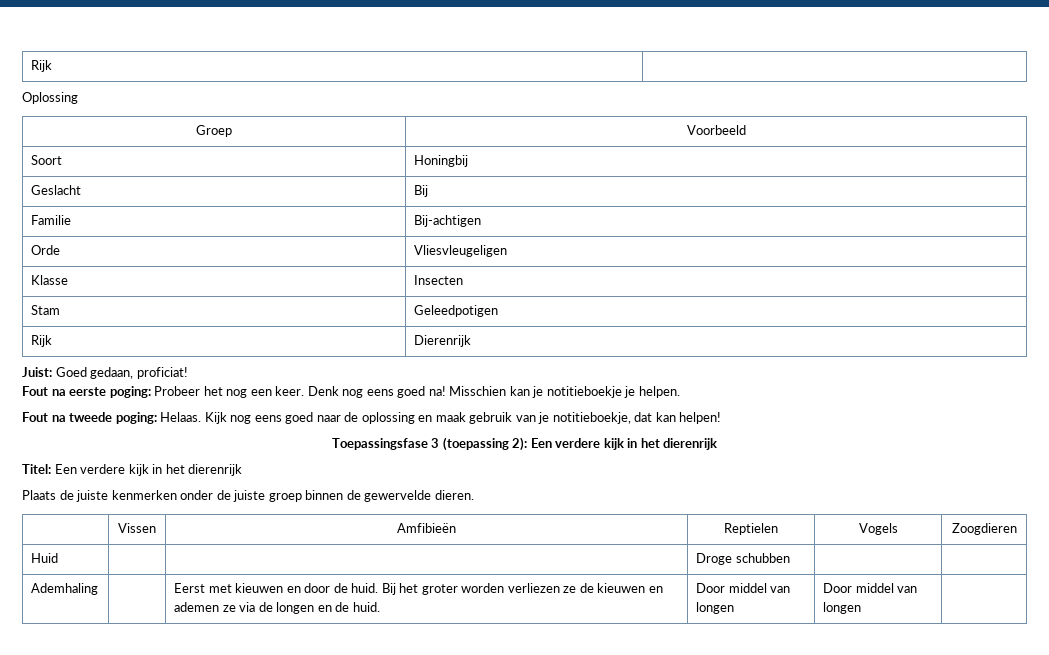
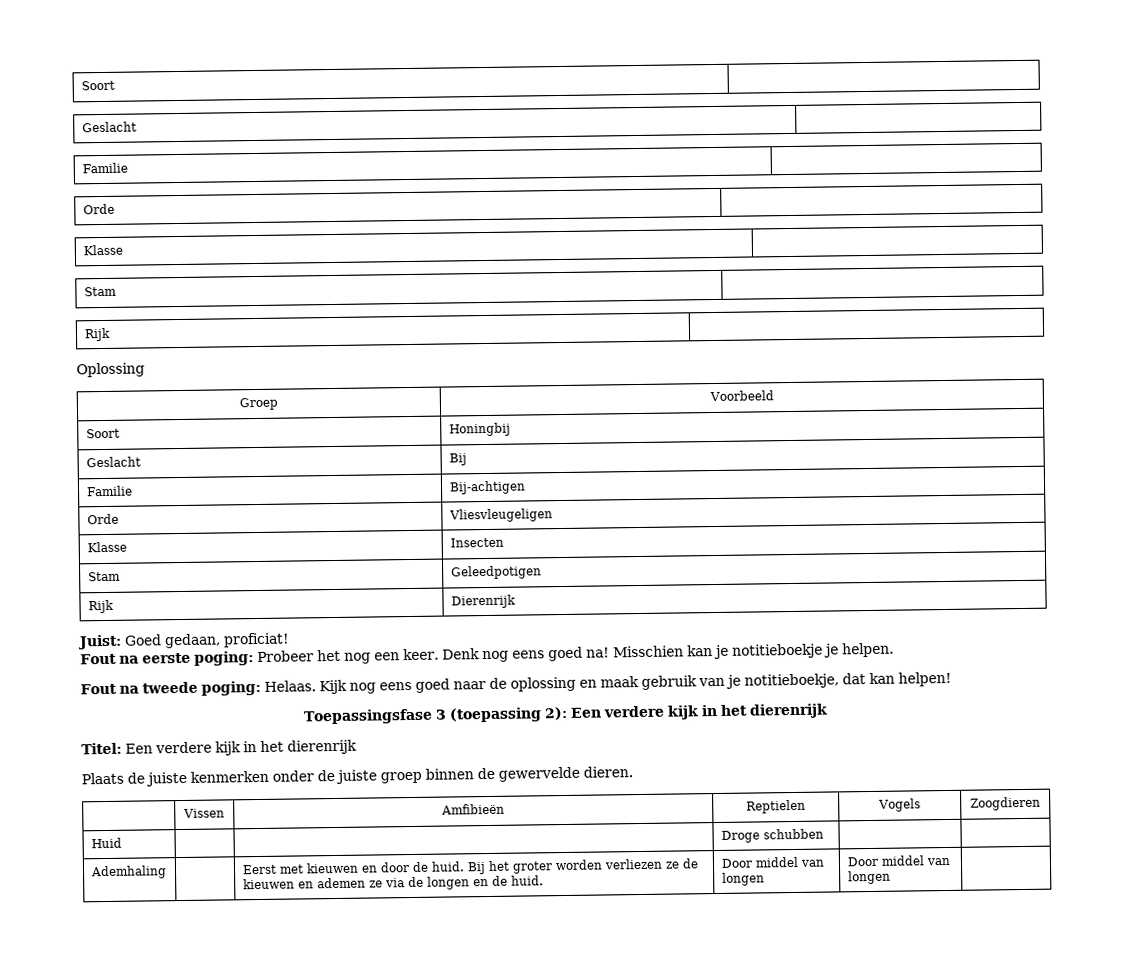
(31, 66) none -> [80,80,115,91] [81,121,137,133] [81,162,128,174] [82,203,115,215] [82,244,123,256] [83,286,117,297] Soort | // Geslacht | // Familie | // Orde | // Klasse | // Stam | //

